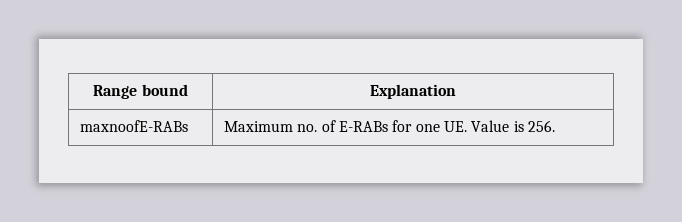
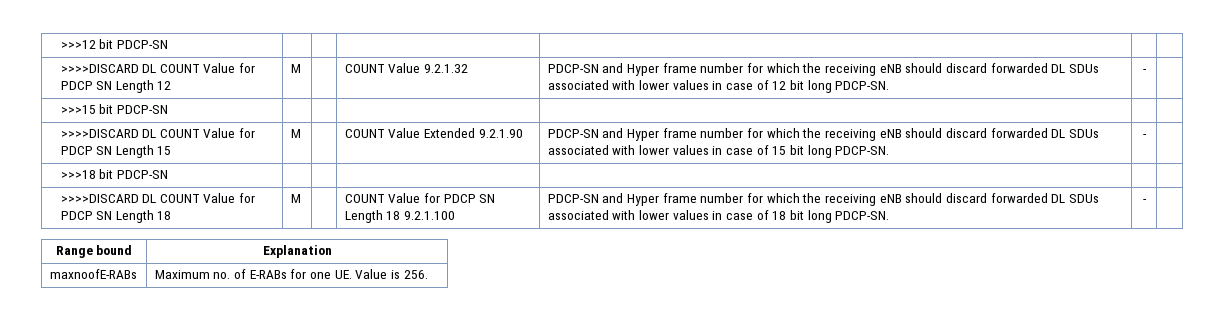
(93, 92) none -> [60,39,168,49] [60,63,256,73] [60,80,172,93] [290,64,301,73] [344,63,469,73] [547,63,1099,76] [547,80,890,93] [1142,69,1147,73] [60,104,168,114] [60,128,256,138] [60,145,172,158] [290,129,301,138] [344,128,523,138] [547,128,1099,141] [547,145,890,158] [1142,134,1147,138] [60,169,168,179] [60,193,256,203] [60,210,172,223] [290,194,301,203] [344,193,496,203] [344,210,456,223] [547,193,1099,206] [547,210,890,223] [1142,199,1147,203] >>>12 bit PDCP-SN | | | | | | // >>>>DISCARD DL COUNT Value for PDCP SN Length 12 | M | | COUNT Value 9.2.1.32 | PDCP-SN and Hyper frame number for which the receiving eNB should discard forwarded DL SDUs associated with lower values in case of 12 bit long PDCP-SN. | - | // >>>15 bit PDCP-SN | | | | | | // >>>>DISCARD DL COUNT Value for PDCP SN Length 15 | M | | COUNT Value Extended 9.2.1.90 | PDCP-SN and Hyper frame number for which the receiving eNB should discard forwarded DL SDUs associated with lower values in case of 15 bit long PDCP-SN. | - | // >>>18 bit PDCP-SN | | | | | | // >>>>DISCARD DL COUNT Value for PDCP SN Length 18 | M | | COUNT Value for PDCP SN Length 18 9.2.1.100 | PDCP-SN and Hyper frame number for which the receiving eNB should discard forwarded DL SDUs associated with lower values in case of 18 bit long PDCP-SN. | - | //

